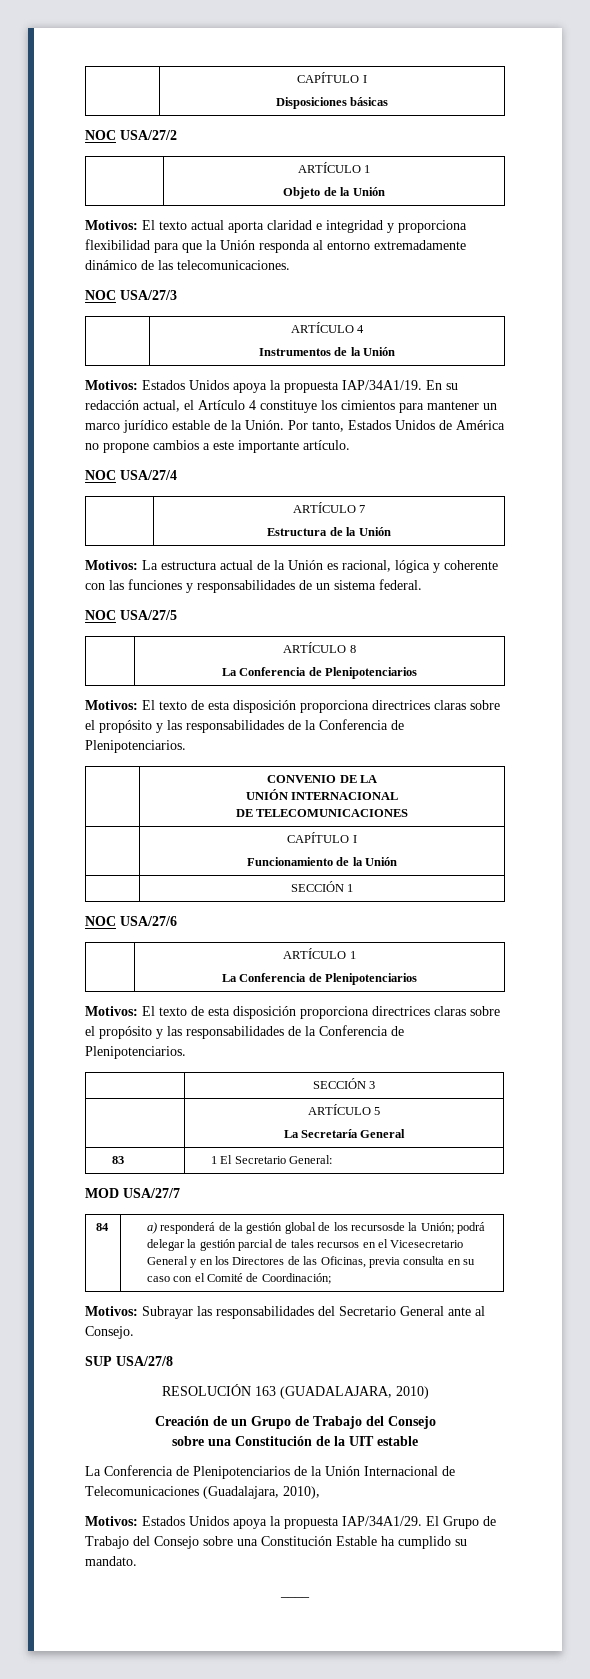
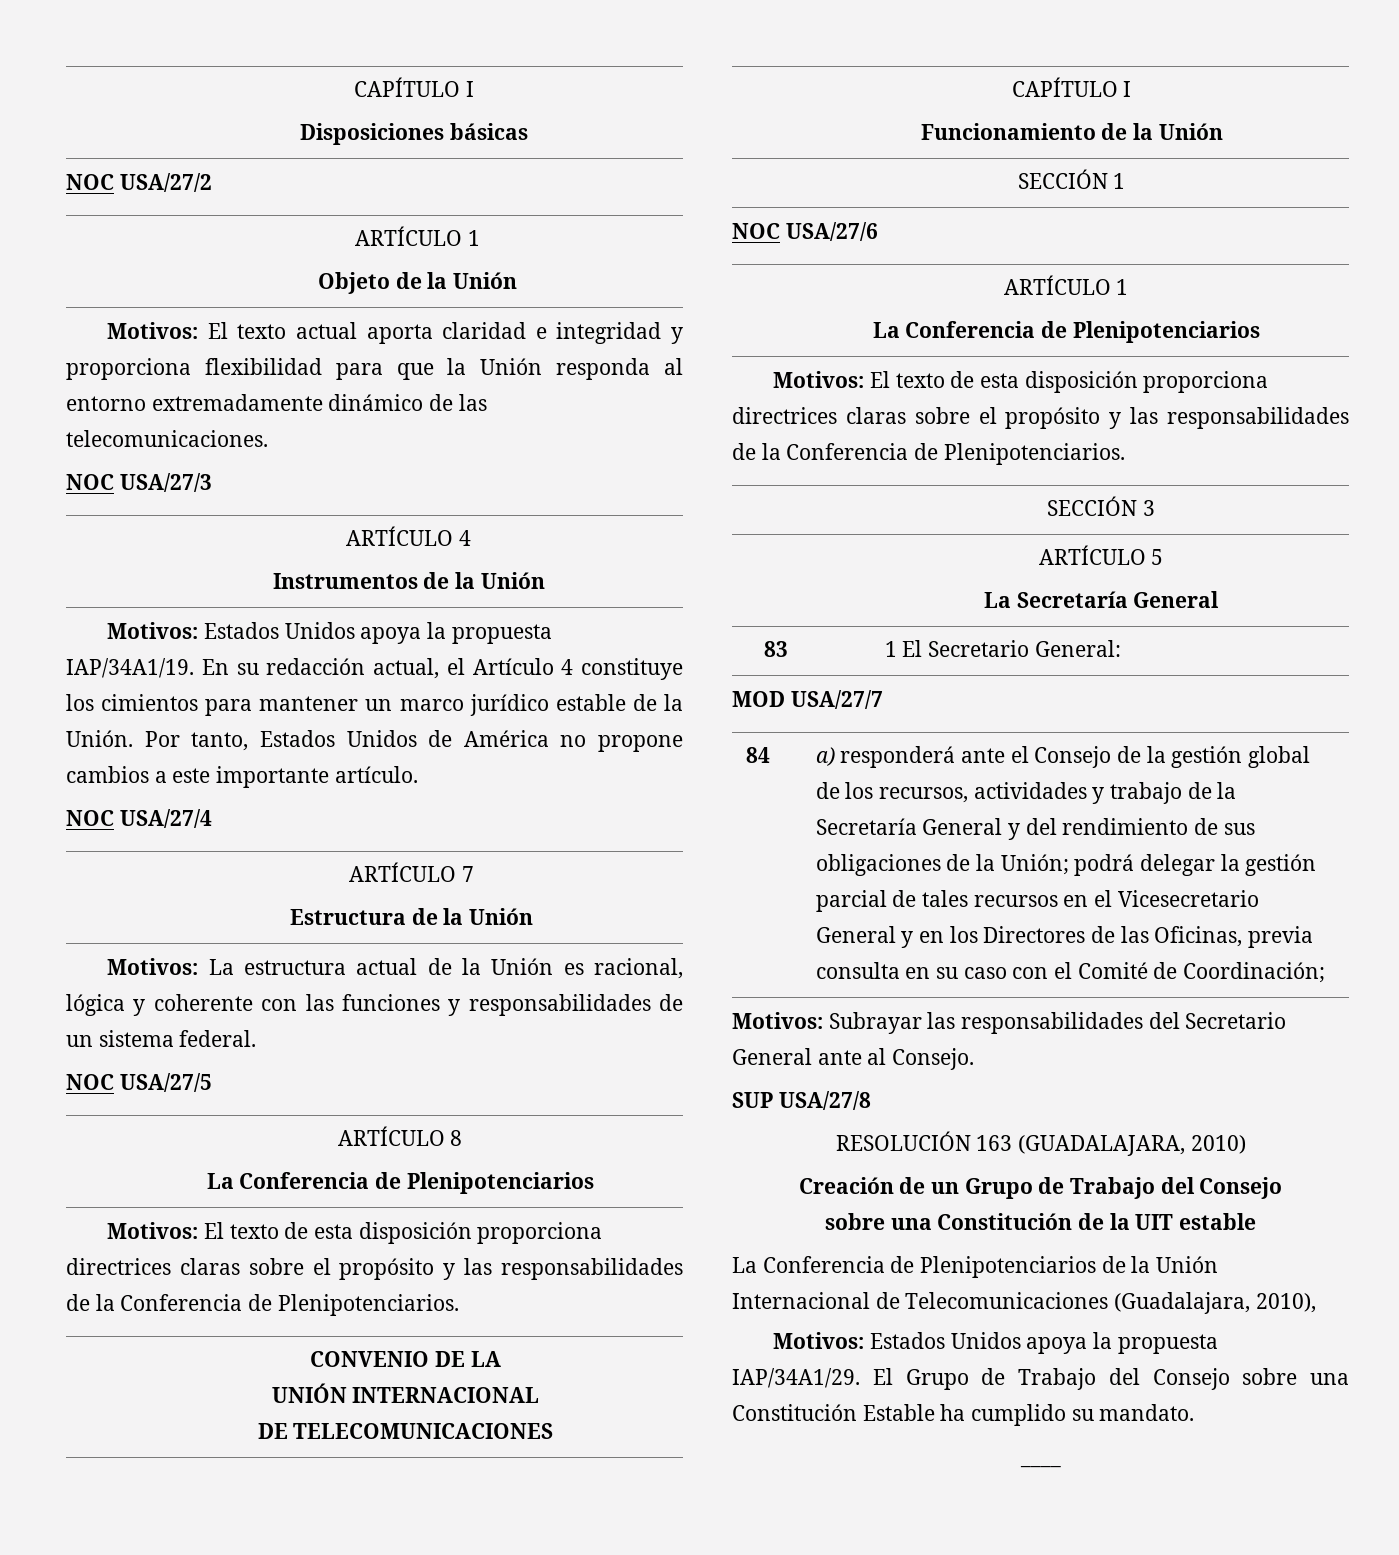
(216, 1228) none -> [960,746,1112,768] ante el Consejo
[350,1222,405,1231] recursosde -> [878,782,1237,804] [815,818,1255,840] [815,854,971,876] recursos, actividades y trabajo de la Secretaría General y del rendimiento de sus obligaciones de

